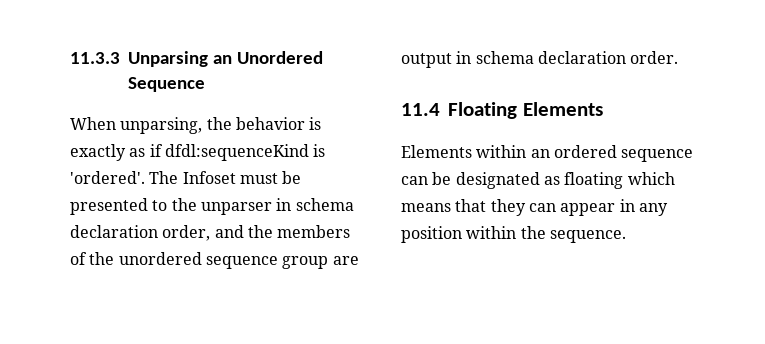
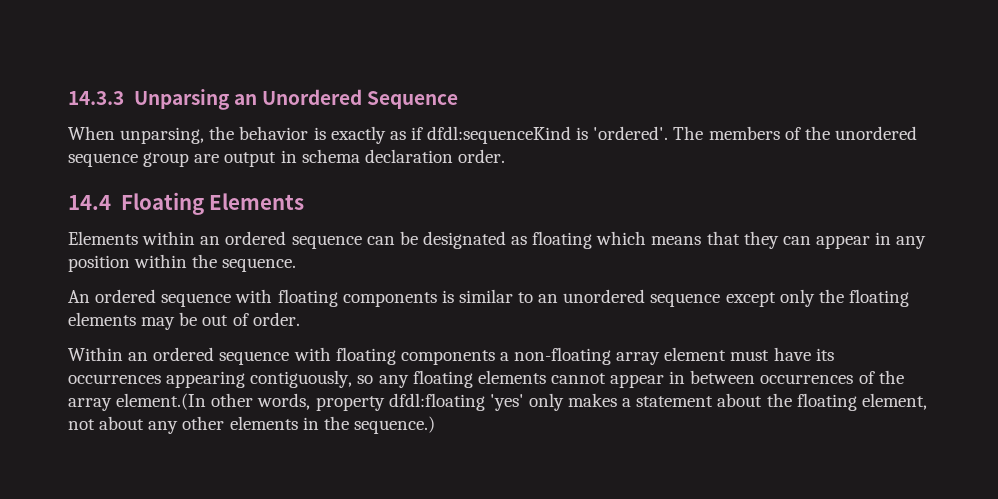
[70,52,120,64] 11.3.3 -> [68,91,124,105] 14.3.3
[182,171,302,184] [70,198,354,215] [70,225,273,241] Infoset must be presented to the unparser in schema declaration order, and the -> (704, 133) none
[401,103,440,116] 11.4 -> [68,195,111,210] 14.4
(626, 236) none -> [68,289,909,307] [68,312,300,330] [68,347,834,365] [68,370,904,388] [68,393,927,411] [68,416,435,434] // An ordered sequence with floating components is similar to an unordered sequence except only the floating elements may be out of order. // Within an ordered sequence with floating components a non-floating array element must have its occurrences appearing contiguously, so any floating elements cannot appear in between occurrences of the array element.(In other words, property dfdl:floating 'yes' only makes a statement about the floating element, not about any other elements in the sequence.)

